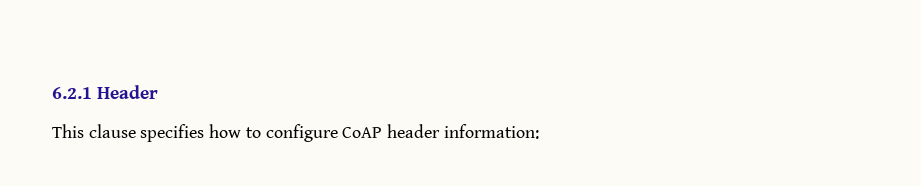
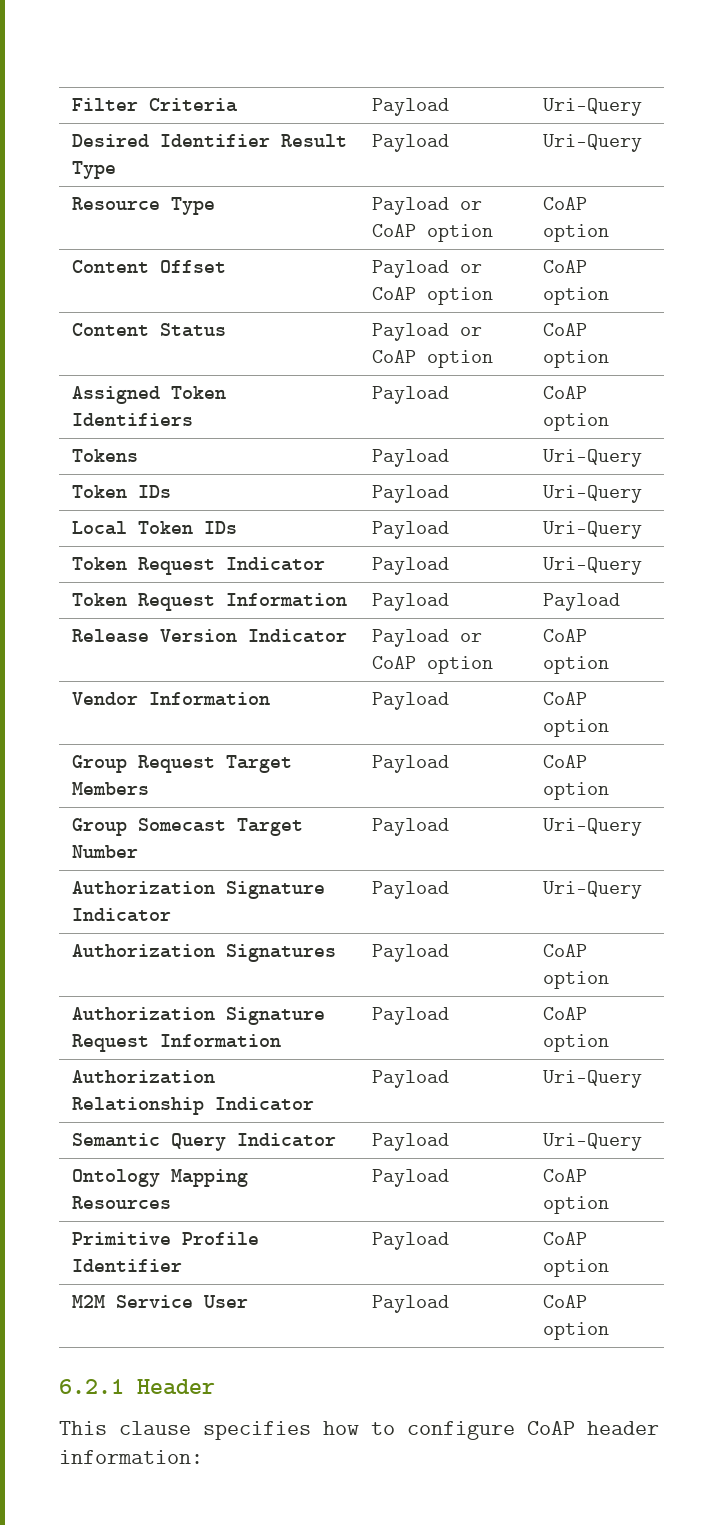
(52, 93) none -> [71,98,237,112] [371,98,449,116] [542,98,642,116] [71,134,347,147] [71,161,116,179] [371,134,449,152] [542,134,642,152] [71,197,215,215] [371,197,482,215] [371,224,493,242] [542,197,587,210] [542,224,609,242] [71,260,226,273] [371,260,482,278] [371,287,493,305] [542,260,587,273] [542,287,609,305] [71,323,226,337] [371,323,482,341] [371,350,493,368] [542,323,587,336] [542,350,609,368] [71,386,226,404] [71,413,193,426] [371,386,449,404] [542,386,587,399] [542,413,609,431] [71,449,138,462] [371,449,449,467] [542,449,642,467] [71,485,171,498] [371,485,449,503] [542,485,642,503] [71,521,237,535] [371,521,449,539] [542,521,642,539] [71,557,325,575] [371,557,449,575] [542,557,642,575] [71,593,347,611] [371,593,449,611] [542,593,620,611] [71,629,347,643] [371,629,482,647] [371,656,493,674] [542,629,587,642] [542,656,609,674] [71,692,270,706] [371,692,449,710] [542,692,587,705] [542,719,609,737] [71,755,292,773] [71,782,149,795] [371,755,449,773] [542,755,587,768] [542,782,609,800] [71,818,303,836] [71,845,138,858] [371,818,449,836] [542,818,642,836] [71,881,325,899] [71,908,171,922] [371,881,449,899] [542,881,642,899] [71,944,336,962] [371,944,449,962] [542,944,587,957] [542,971,609,989] [71,1007,325,1025] [71,1034,281,1052] [371,1007,449,1025] [542,1007,587,1020] [542,1034,609,1052] [71,1070,215,1084] [71,1097,314,1115] [371,1070,449,1088] [542,1070,642,1088] [71,1133,336,1151] [371,1133,449,1151] [542,1133,642,1151] [71,1169,248,1187] [71,1196,171,1209] [371,1169,449,1187] [542,1169,587,1182] [542,1196,609,1214] [71,1232,259,1245] [71,1259,182,1272] [371,1232,449,1250] [542,1232,587,1245] [542,1259,609,1277] [71,1295,248,1308] [371,1295,449,1313] [542,1295,587,1308] [542,1322,609,1340] Filter Criteria | Payload | Uri-Query // Desired Identifier Result Type | Payload | Uri-Query // Resource Type | Payload or CoAP option | CoAP option // Content Offset | Payload or CoAP option | CoAP option // Content Status | Payload or CoAP option | CoAP option // Assigned Token Identifiers | Payload | CoAP option // Tokens | Payload | Uri-Query // Token IDs | Payload | Uri-Query // Local Token IDs | Payload | Uri-Query // Token Request Indicator | Payload | Uri-Query // Token Request Information | Payload | Payload // Release Version Indicator | Payload or CoAP option | CoAP option // Vendor Information | Payload | CoAP option // Group Request Target Members | Payload | CoAP option // Group Somecast Target Number | Payload | Uri-Query // Authorization Signature Indicator | Payload | Uri-Query // Authorization Signatures | Payload | CoAP option // Authorization Signature Request Information | Payload | CoAP option // Authorization Relationship Indicator | Payload | Uri-Query // Semantic Query Indicator | Payload | Uri-Query // Ontology Mapping Resources | Payload | CoAP option // Primitive Profile Identifier | Payload | CoAP option // M2M Service User | Payload | CoAP option //

